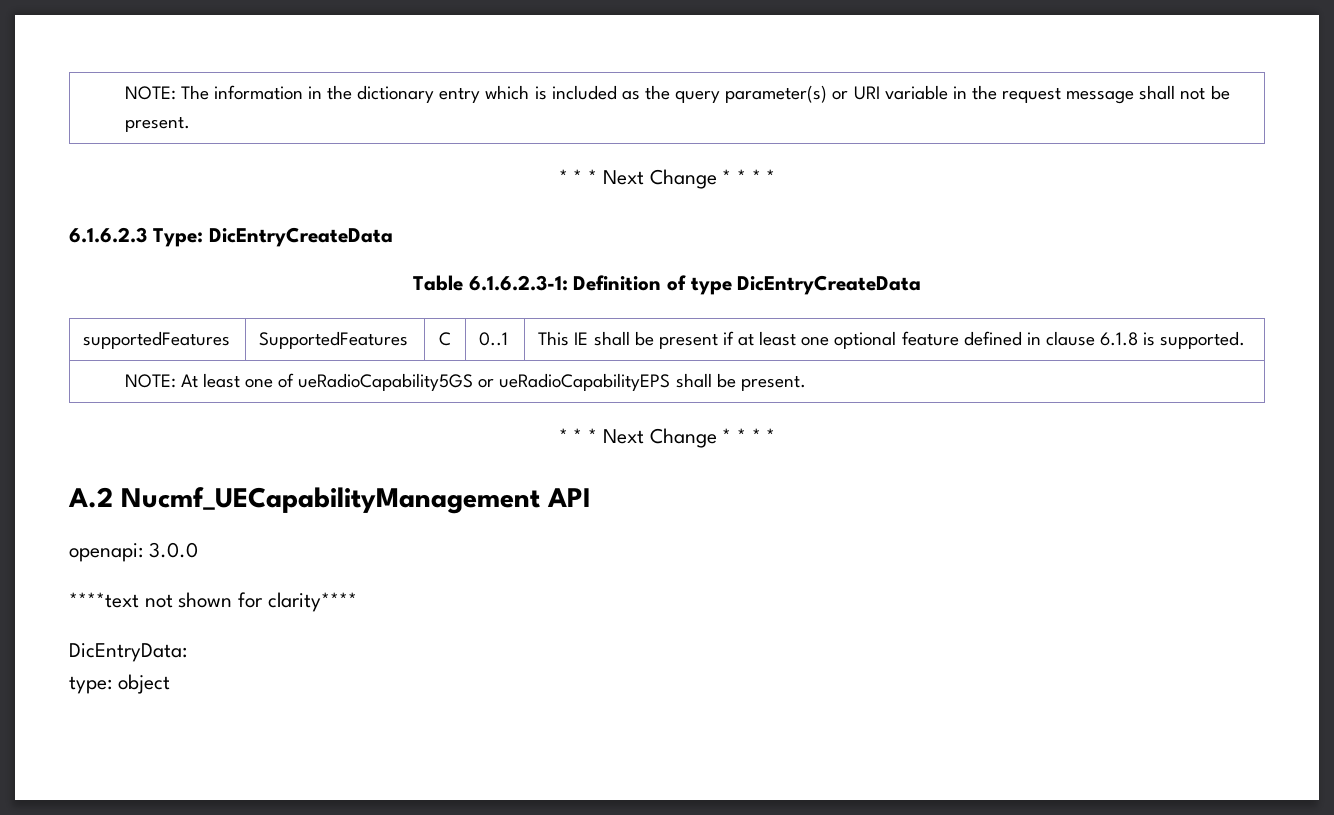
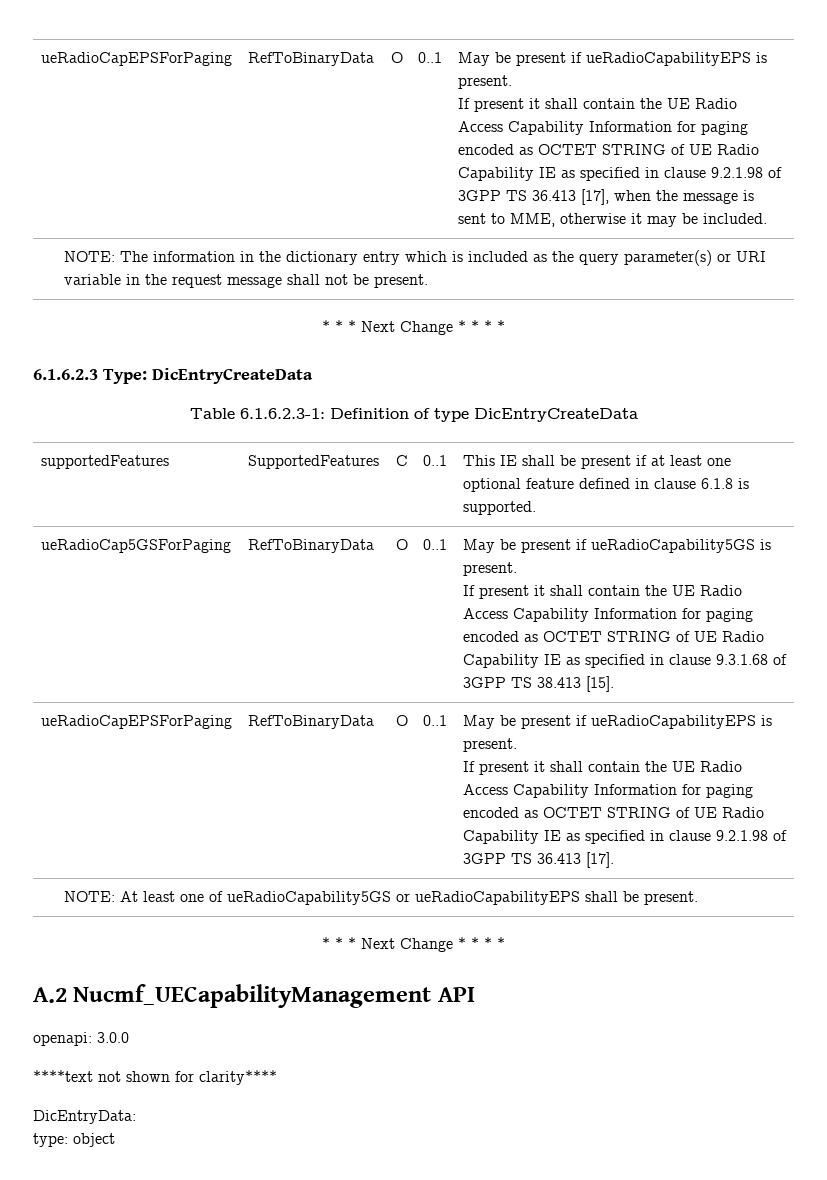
(124, 93) none -> [40,52,232,66] [247,52,374,66] [390,52,403,63] [417,52,442,63] [457,52,767,66] [457,75,512,89] [457,98,737,112] [457,121,748,135] [457,144,759,155] [457,167,782,181] [457,189,754,205] [457,213,767,227] ueRadioCapEPSForPaging | RefToBinaryData | O | 0..1 | May be present if ueRadioCapabilityEPS is present. // If present it shall contain the UE Radio Access Capability Information for paging encoded as OCTET STRING of UE Radio Capability IE as specified in clause 9.2.1.98 of 3GPP TS 36.413 [17], when the message is sent to MME, otherwise it may be included. //
(1246, 340) none -> [40,539,231,553] [247,539,374,553] [395,539,408,550] [422,539,447,550] [462,539,771,553] [462,562,517,576] [462,585,742,599] [462,608,753,622] [462,631,764,642] [462,654,787,668] [462,676,614,692] [40,715,232,729] [247,715,374,729] [395,715,408,726] [422,715,447,726] [462,715,772,729] [462,738,517,752] [462,761,742,775] [462,784,753,798] [462,807,764,818] [462,830,787,844] [462,852,614,868] // ueRadioCap5GSForPaging | RefToBinaryData | O | 0..1 | May be present if ueRadioCapability5GS is present. // If present it shall contain the UE Radio Access Capability Information for paging encoded as OCTET STRING of UE Radio Capability IE as specified in clause 9.3.1.68 of 3GPP TS 38.413 [15]. // ueRadioCapEPSForPaging | RefToBinaryData | O | 0..1 | May be present if ueRadioCapabilityEPS is present. // If present it shall contain the UE Radio Access Capability Information for paging encoded as OCTET STRING of UE Radio Capability IE as specified in clause 9.2.1.98 of 3GPP TS 36.413 [17].

